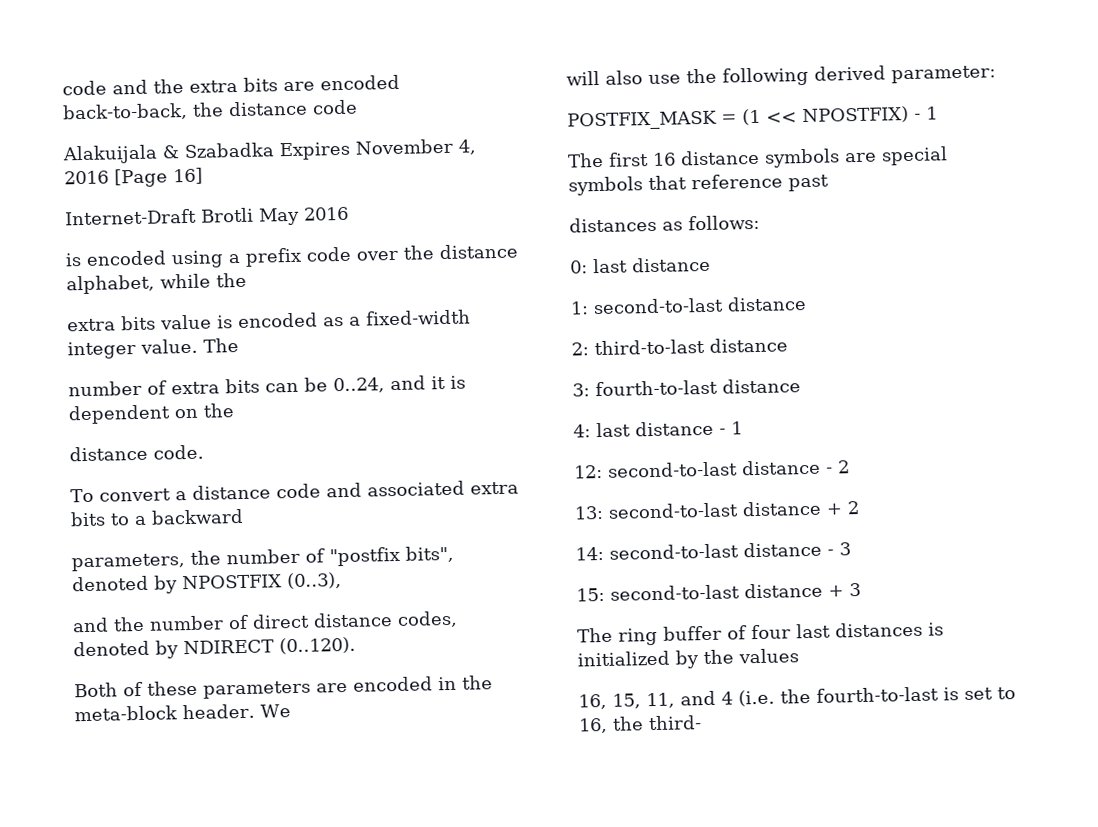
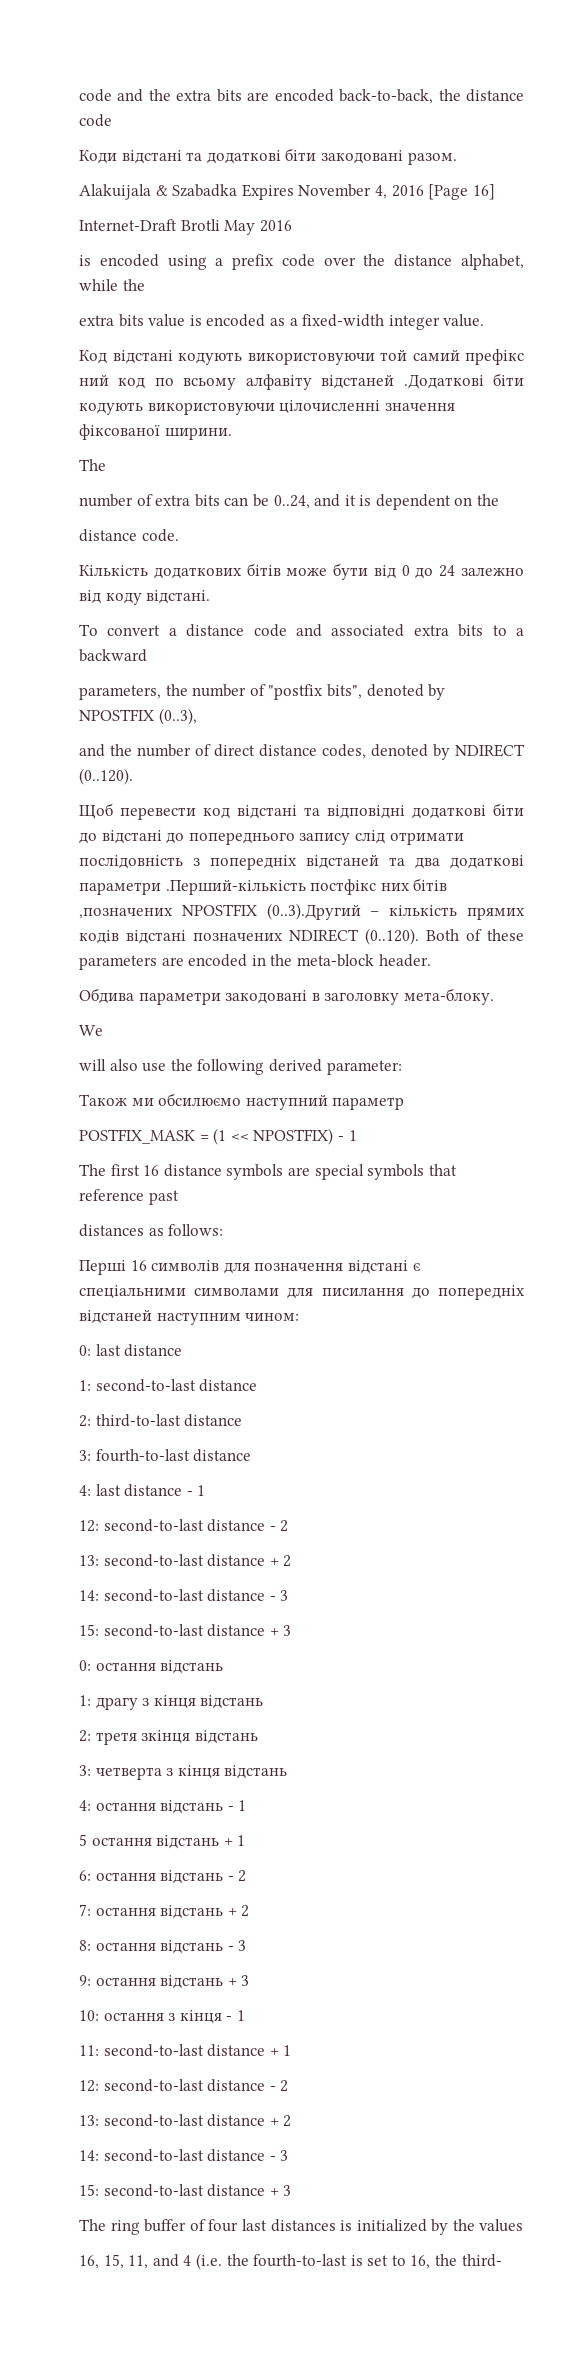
(358, 107) none -> [79,148,457,165] // Коди відстані та додаткові біти закодовані разом.
(198, 346) none -> [79,349,524,365] [79,373,524,390] [79,400,455,415] [79,424,232,440] // Код відстані кодують використовуючи той самий префікс ний код по всьому алфавіту відстаней .Додаткові біти кодують використовуючи цілочисленні значення фіксованої ширини. //
(204, 452) none -> [79,563,524,580] [79,590,211,605] // Кількість додаткових бітів може бути від 0 до 24 залежно від коду відстані.
(356, 645) none -> [79,803,524,820] [79,830,464,845] [79,854,524,870] [79,878,448,895] [79,903,525,920] [79,928,419,945] Щоб перевести код відстані та відповідні додаткові біти до відстані до попереднього запису слід отримати послідовність з попередніх відстаней та два додаткові параметри .Перший-кількість постфікс них бітів ,позначених NPOSTFIX (0..3).Другий – кількість прямих кодів відстані позначених NDIRECT (0..120).
(255, 711) none -> [79,988,494,1005] // Обдива параметри закодовані в заголовку мета-блоку. //
(996, 74) none -> [79,1093,405,1110] // Також ми обсилюємо наступний параметр
(760, 222) none -> [79,1260,420,1275] [79,1285,525,1300] [79,1309,300,1325] // Перші 16 символів для позначення відстані є спеціальними символами для писилання до попередніх відстаней наступним чином:
(861, 590) none -> [79,1660,224,1674] [79,1695,264,1710] [79,1730,258,1745] [79,1765,288,1780] [79,1800,247,1814] [79,1834,246,1849] [79,1870,247,1884] [79,1904,250,1919] [79,1940,247,1954] [79,1975,250,1989] [79,2010,245,2024] [79,2044,292,2057] [79,2079,289,2092] [79,2114,292,2127] [79,2149,289,2162] [79,2184,292,2197] // 0: остання відстань // 1: драгу з кінця відстань // 2: третя зкінця відстань // 3: четверта з кінця відстань // 4: остання відстань - 1 // 5 остання відстань + 1 // 6: остання відстань - 2 // 7: остання відстань + 2 // 8: остання відстань - 3 // 9: остання відстань + 3 // 10: остання з кінця - 1 // 11: second-to-last distance + 1 // 12: second-to-last distance - 2 // 13: second-to-last distance + 2 // 14: second-to-last distance - 3 // 15: second-to-last distance + 3

